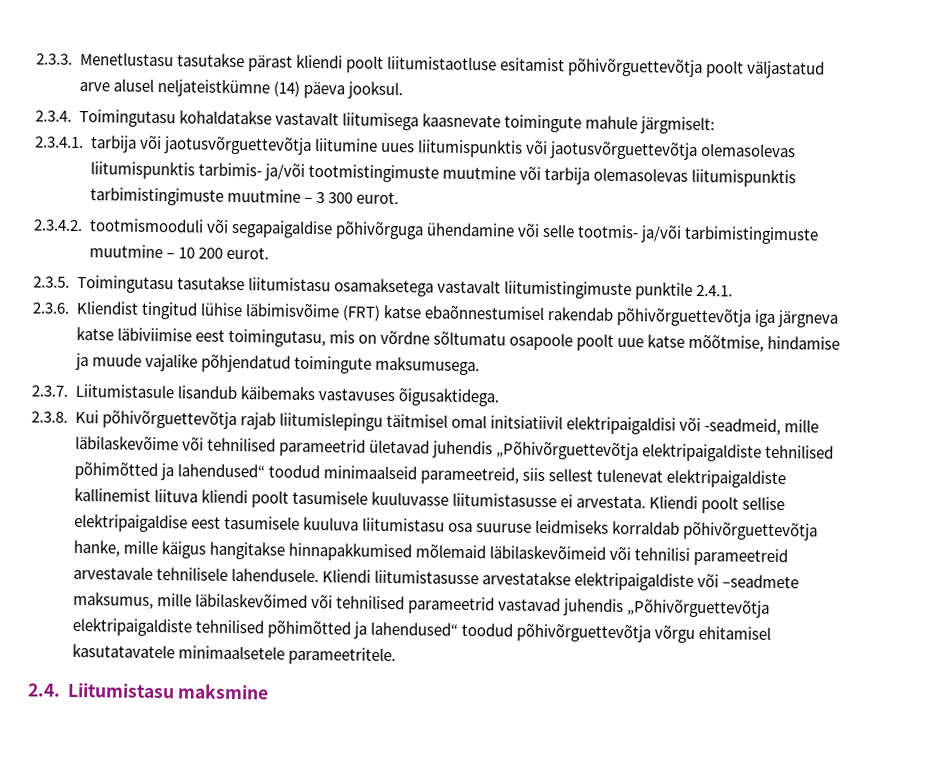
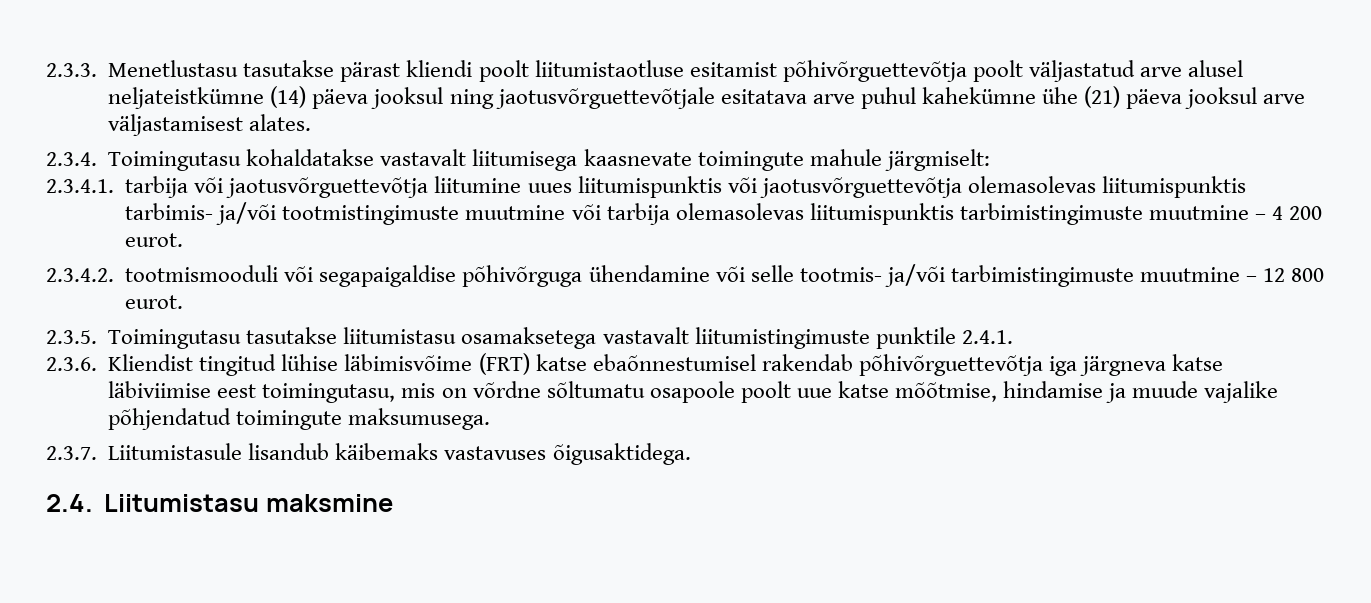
[346,81,403,100] jooksul. -> [371,86,1306,109] [108,114,312,136] jooksul ning jaotusvõrguettevõtjale esitatava arve puhul kahekümne ühe (21) päeva jooksul arve väljastamisest alates.
[315,192,353,204] 3 300 -> [1272,206,1323,220] 4 200
[177,247,223,259] 10 200 -> [1263,268,1325,282] 12 800
[31,409,819,436] [74,435,834,462] [73,461,786,489] [73,487,786,514] [73,513,818,541] [72,539,788,567] [72,565,799,591] [72,591,770,618] [71,617,771,643] [71,643,396,666] // 2.3.8. Kui põhivõrguettevõtja rajab liitumislepingu täitmisel omal initsiatiivil elektripaigaldisi või -seadmeid, mille läbilaskevõime või tehnilised parameetrid ületavad juhendis „Põhivõrguettevõtja elektripaigaldiste tehnilised põhimõtted ja lahendused“ toodud minimaalseid parameetreid, siis sellest tulenevat elektripaigaldiste kallinemist liituva kliendi poolt tasumisele kuuluvasse liitumistasusse ei arvestata. Kliendi poolt sellise elektripaigaldise eest tasumisele kuuluva liitumistasu osa suuruse leidmiseks korraldab põhivõrguettevõtja hanke, mille käigus hangitakse hinnapakkumised mõlemaid läbilaskevõimeid või tehnilisi parameetreid arvestavale tehnilisele lahendusele. Kliendi liitumistasusse arvestatakse elektripaigaldiste või –seadmete maksumus, mille läbilaskevõimed või tehnilised parameetrid vastavad juhendis „Põhivõrguettevõtja elektripaigaldiste tehnilised põhimõtted ja lahendused“ toodud põhivõrguettevõtja võrgu ehitamisel kasutatavatele minimaalsetele parameetritele. -> (691, 454) none

